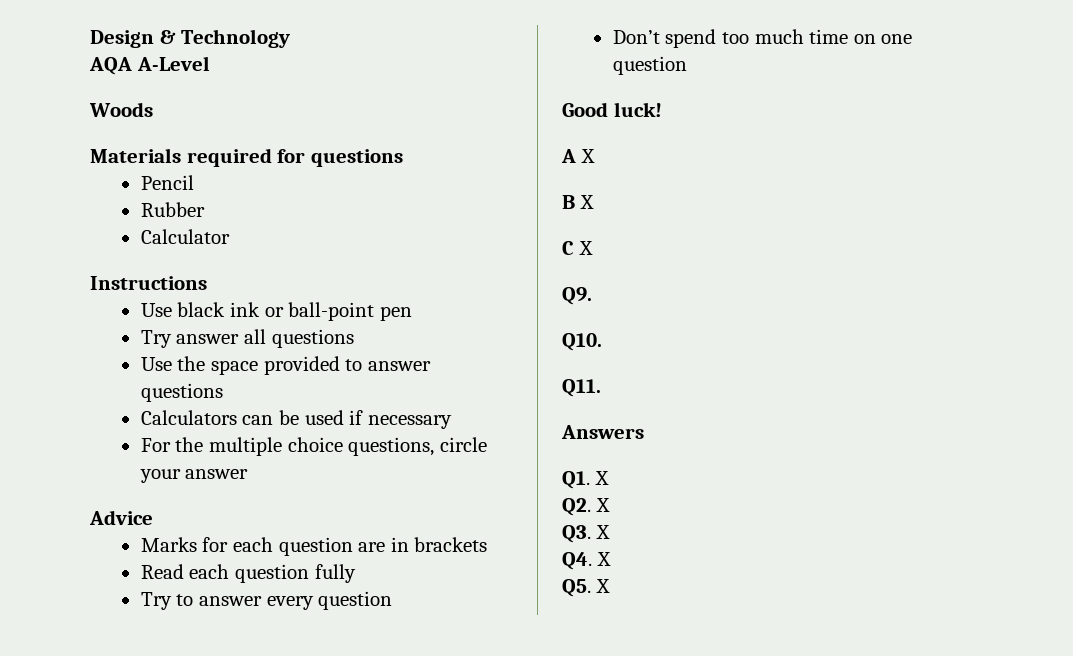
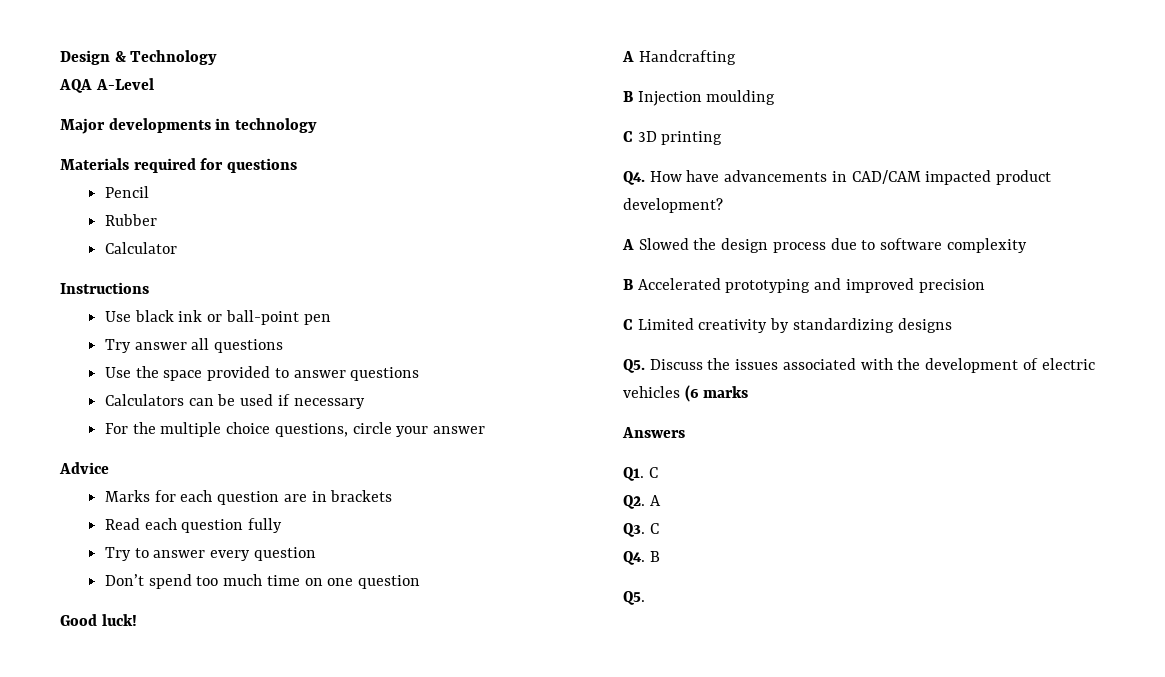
[89,102,153,117] Woods -> [60,118,318,134] Major developments in technology
[580,149,595,163] [562,195,594,209] [562,241,593,255] [562,287,592,305] [562,333,602,351] [562,379,601,397] X // B X // C X // Q9. // Q10. // Q11. -> [638,50,736,65] [623,90,776,106] [623,131,723,145] [623,170,1052,185] [623,198,723,213] [622,238,1027,253] [623,278,985,293] [623,318,952,333] [623,358,1095,373] [623,385,749,402] Handcrafting // B Injection moulding // C 3D printing // Q4. How have advancements in CAD/CAM impacted product development? // A Slowed the design process due to software complexity // B Accelerated prototyping and improved precision // C Limited creativity by standardizing designs // Q5. Discuss the issues associated with the development of electric vehicles (6 marks
[594,471,609,485] X -> [648,467,658,478] C
[595,498,610,512] X -> [649,495,661,506] A
[595,525,610,539] [562,552,611,570] [562,579,610,597] X // Q4. X // Q5. X -> [649,523,659,534] [623,551,660,565] [623,591,645,605] C // Q4. B // Q5.

